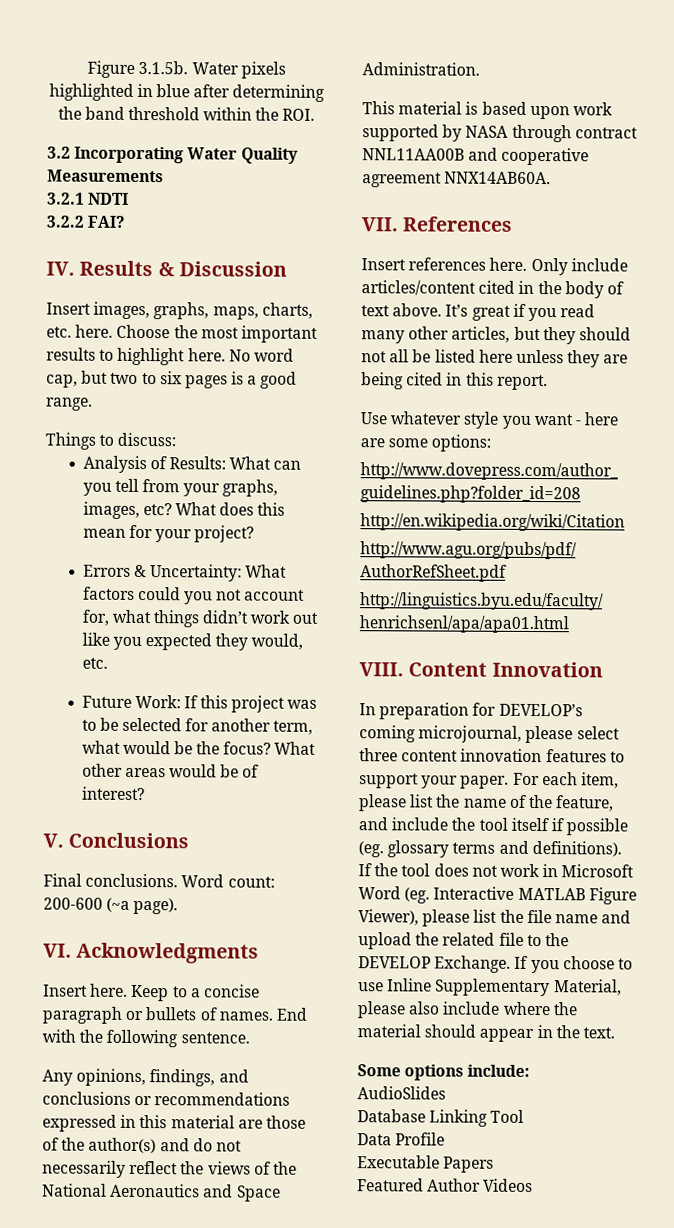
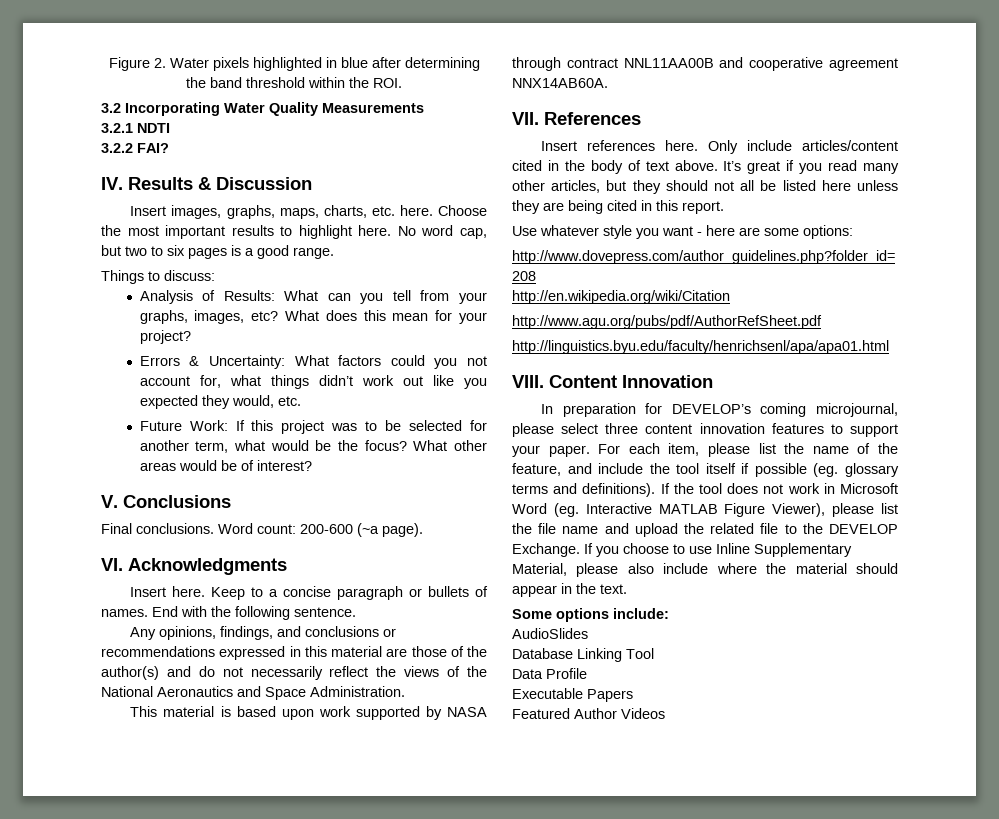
[87,60,189,78] Figure 3.1.5b. -> [108,57,166,71] Figure 2.

